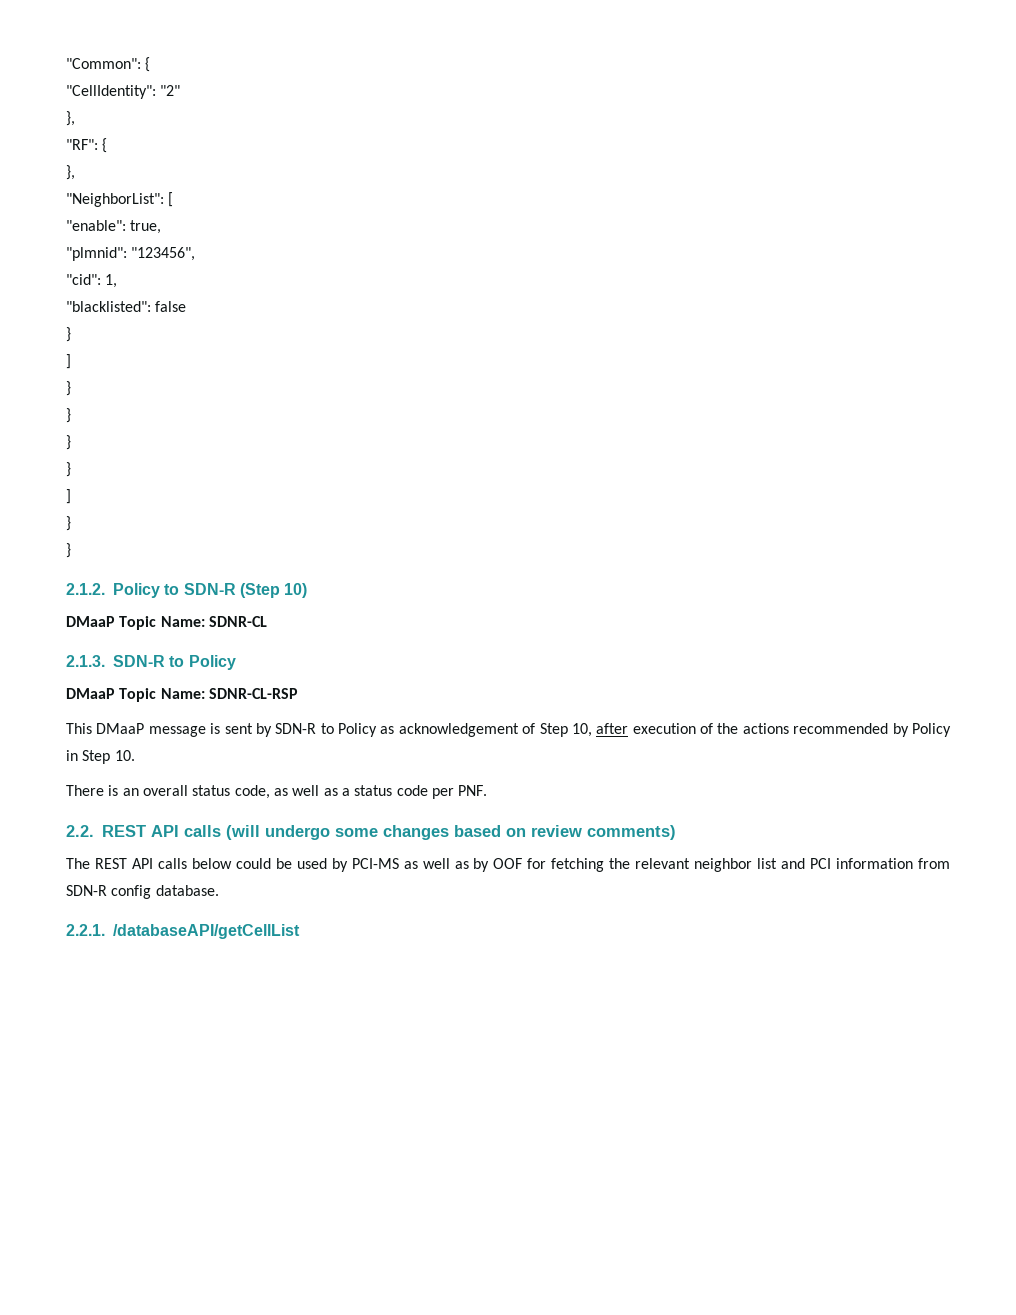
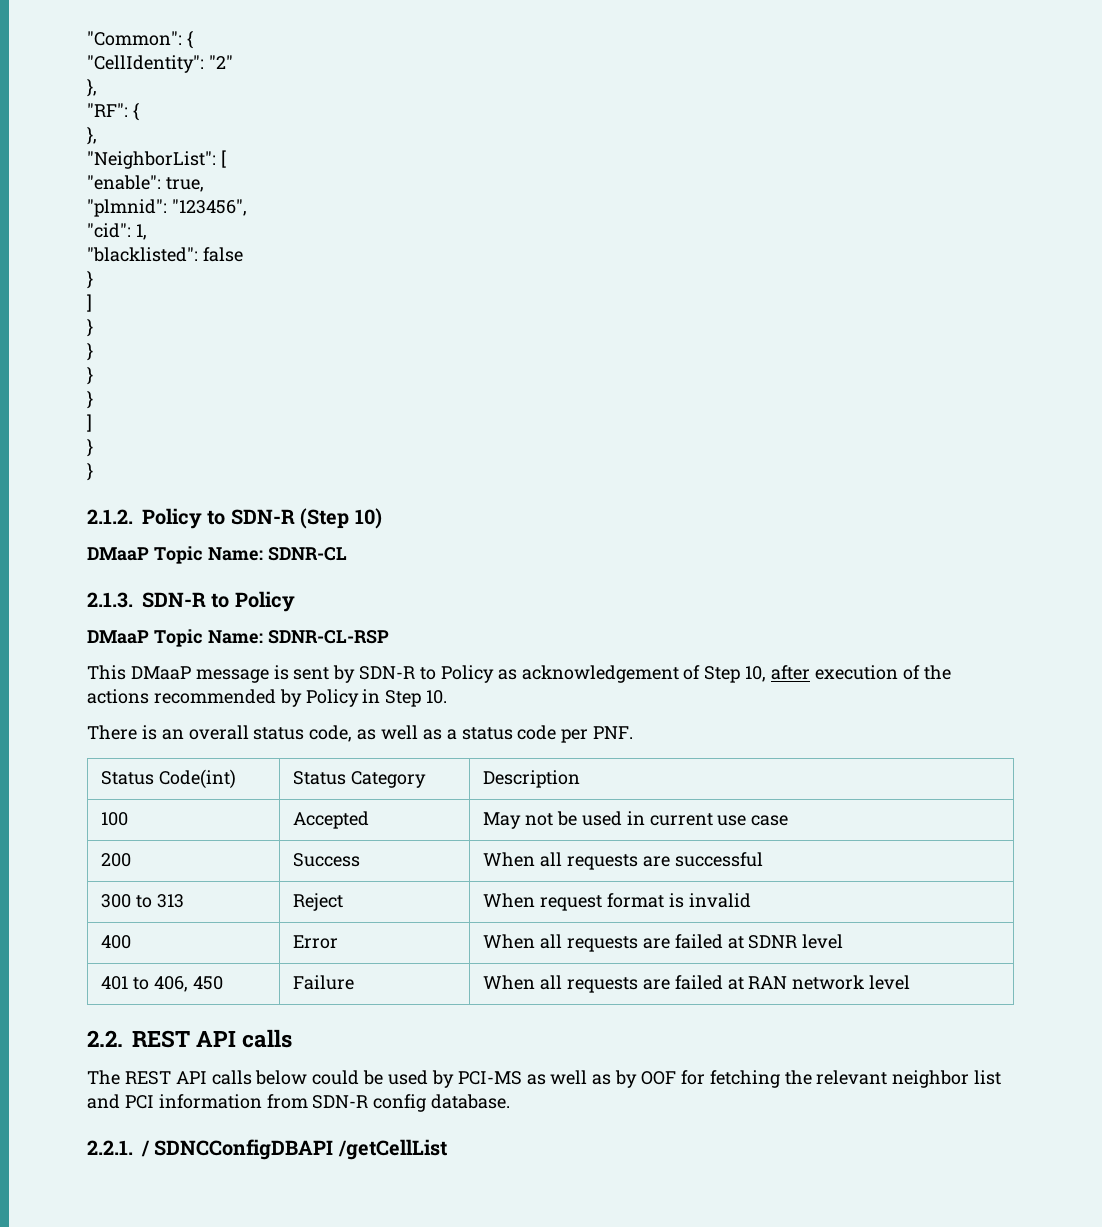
[66,825,676,840] // 2.2. REST API calls (will undergo some changes based on review comments) -> [101,769,237,789] [293,771,427,788] [483,770,581,788] [101,812,129,826] [293,811,370,829] [483,811,789,829] [101,853,132,867] [293,853,361,867] [483,852,763,870] [101,894,185,908] [293,893,344,911] [483,893,751,911] [101,935,132,949] [293,935,339,949] [483,934,844,952] [101,976,223,992] [293,975,355,990] [483,975,911,993] [87,1029,293,1048] // Status Code(int) | Status Category | Description // 100 | Accepted | May not be used in current use case // 200 | Success | When all requests are successful // 300 to 313 | Reject | When request format is invalid // 400 | Error | When all requests are failed at SDNR level // 401 to 406, 450 | Failure | When all requests are failed at RAN network level // 2.2. REST API calls
[113,924,300,939] /databaseAPI/getCellList -> [141,1139,447,1160] / SDNCConfigDBAPI /getCellList

